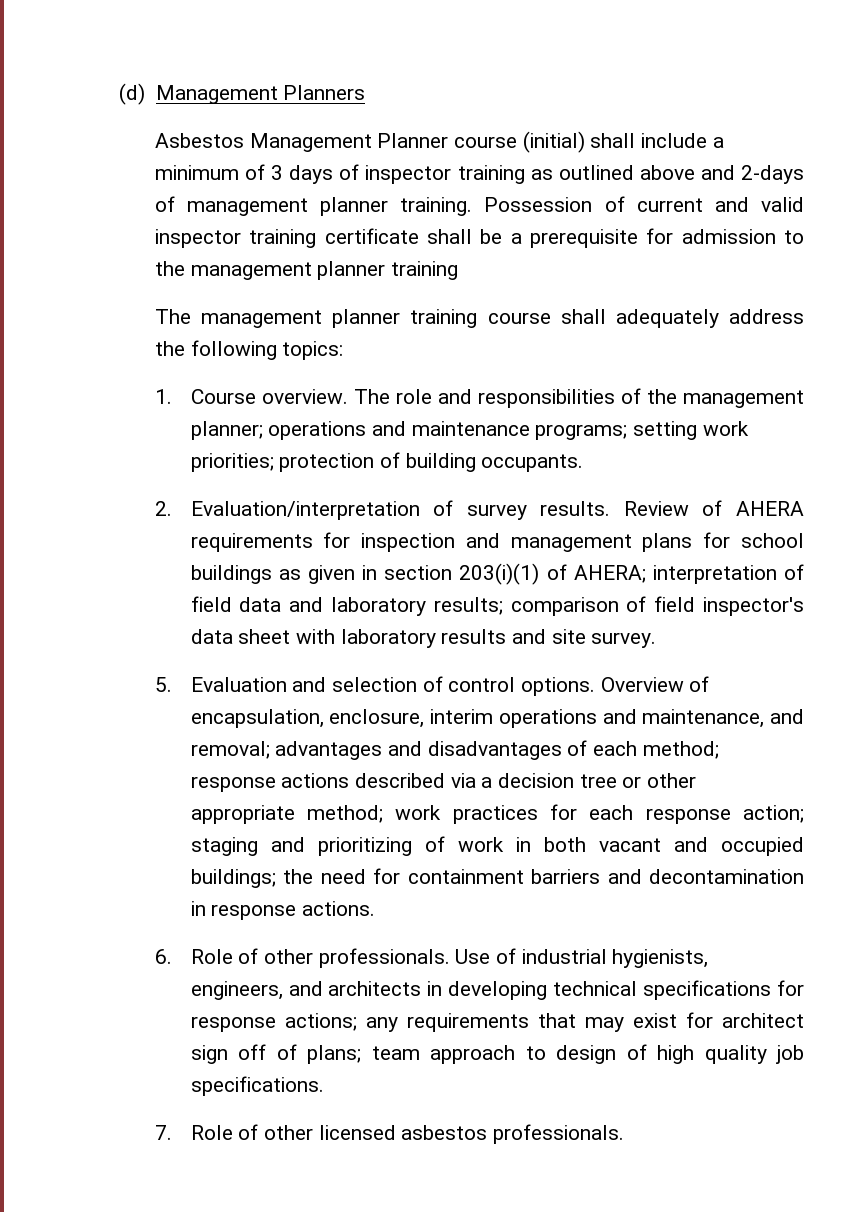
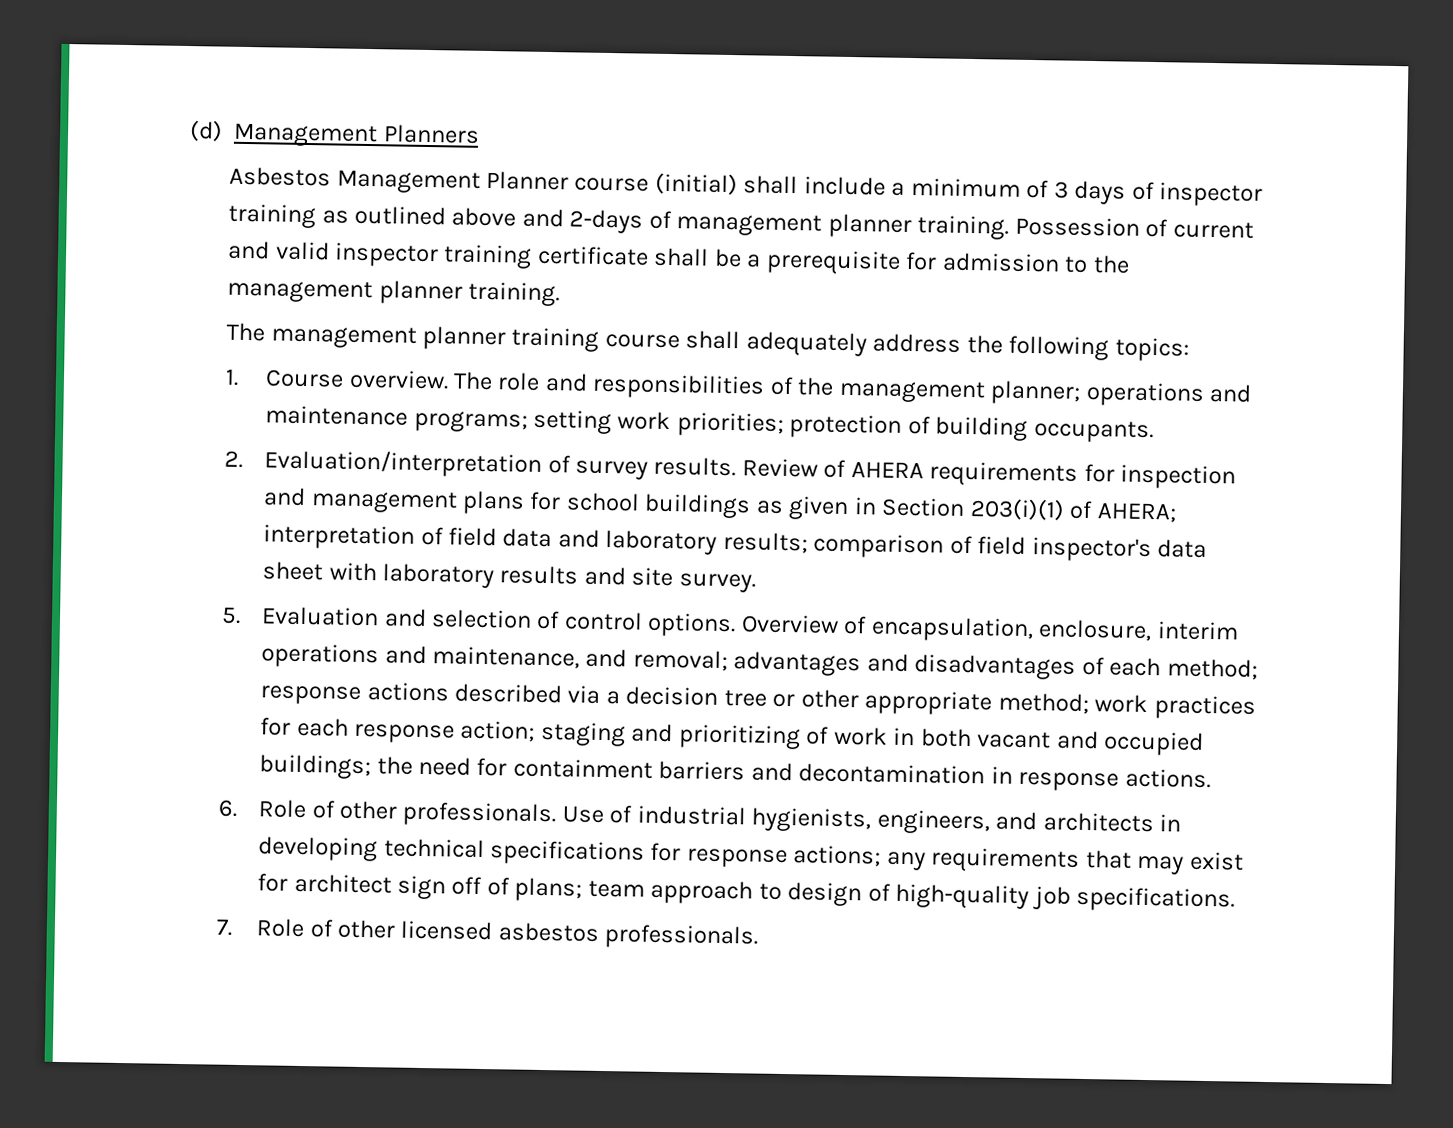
[390,261,458,280] training -> [467,281,560,307] training.
[384,565,453,580] section -> [881,497,966,517] Section
[657,1045,767,1064] high quality -> [895,883,1030,910] high-quality

